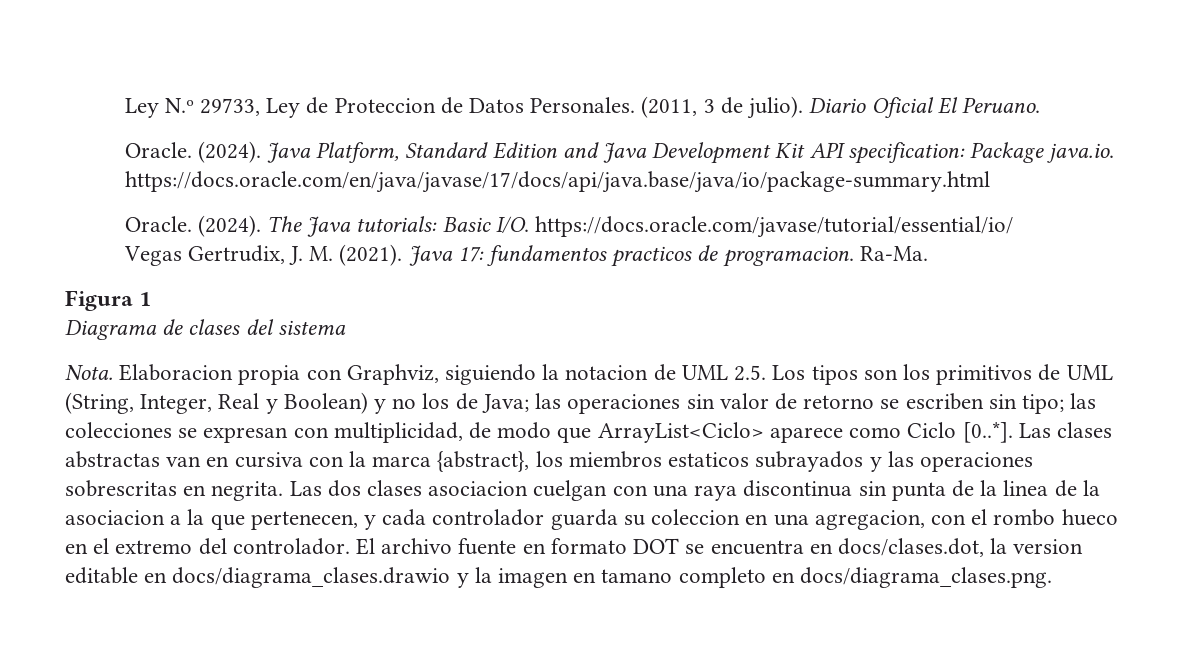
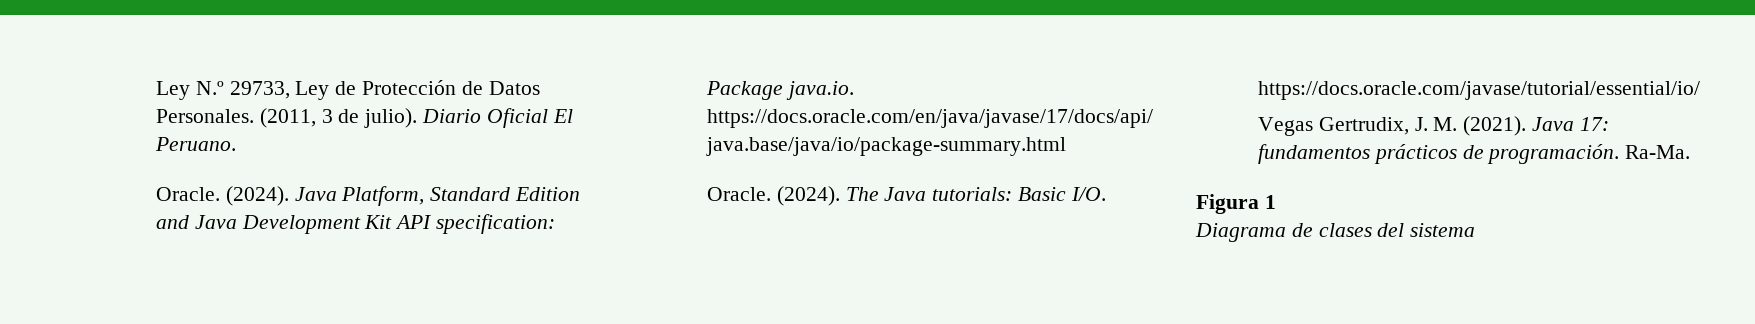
[334,98,436,113] Proteccion -> [361,80,456,95] Protección
[611,245,854,267] practicos de programacion. -> [1373,144,1620,164] prácticos de programación.
[65,364,1113,385] [65,392,1097,414] [65,421,1112,443] [65,451,1033,472] [65,480,1100,501] [65,509,1118,530] [65,538,1084,557] [65,567,1053,588] // Nota. Elaboracion propia con Graphviz, siguiendo la notacion de UML 2.5. Los tipos son los primitivos de UML (String, Integer, Real y Boolean) y no los de Java; las operaciones sin valor de retorno se escriben sin tipo; las colecciones se expresan con multiplicidad, de modo que ArrayList<Ciclo> aparece como Ciclo [0..*]. Las clases abstractas van en cursiva con la marca {abstract}, los miembros estaticos subrayados y las operaciones sobrescritas en negrita. Las dos clases asociacion cuelgan con una raya discontinua sin punta de la linea de la asociacion a la que pertenecen, y cada controlador guarda su coleccion en una agregacion, con el rombo hueco en el extremo del controlador. El archivo fuente en formato DOT se encuentra en docs/clases.dot, la version editable en docs/diagrama_clases.drawio y la imagen en tamano completo en docs/diagrama_clases.png. -> (1476, 230) none

